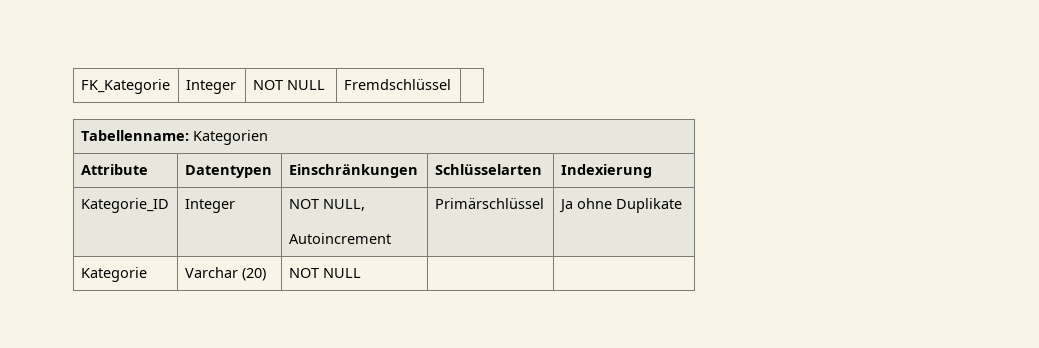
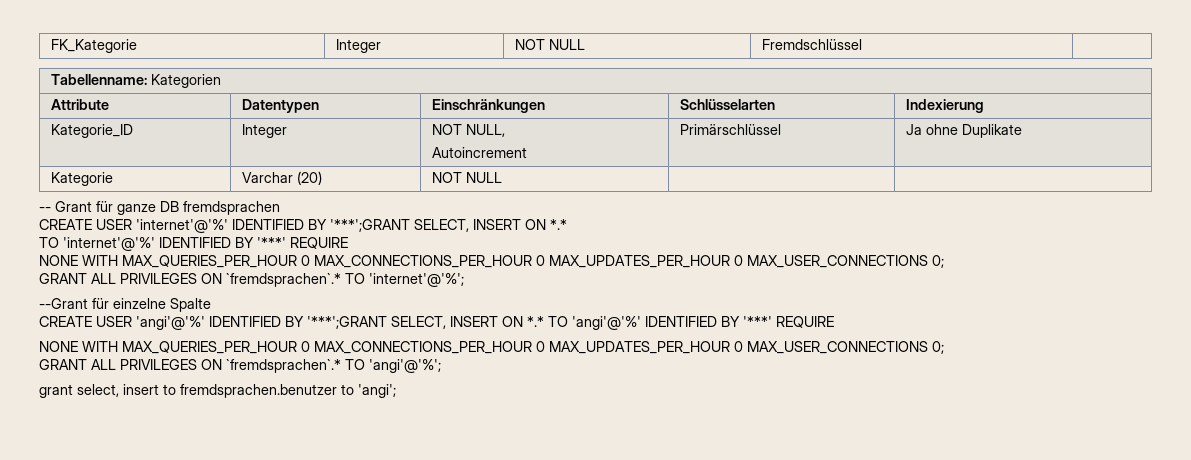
(361, 273) none -> [39,201,280,215] [39,219,567,233] [39,237,348,251] [39,255,944,268] [39,273,464,287] [39,298,211,312] [39,316,834,330] [39,341,944,354] [39,359,441,373] [39,384,396,398] // -- Grant für ganze DB fremdsprachen // CREATE USER 'internet'@'%' IDENTIFIED BY '***';GRANT SELECT, INSERT ON *.* // TO 'internet'@'%' IDENTIFIED BY '***' REQUIRE // NONE WITH MAX_QUERIES_PER_HOUR 0 MAX_CONNECTIONS_PER_HOUR 0 MAX_UPDATES_PER_HOUR 0 MAX_USER_CONNECTIONS 0; // GRANT ALL PRIVILEGES ON `fremdsprachen`.* TO 'internet'@'%'; // --Grant für einzelne Spalte // CREATE USER 'angi'@'%' IDENTIFIED BY '***';GRANT SELECT, INSERT ON *.* TO 'angi'@'%' IDENTIFIED BY '***' REQUIRE // NONE WITH MAX_QUERIES_PER_HOUR 0 MAX_CONNECTIONS_PER_HOUR 0 MAX_UPDATES_PER_HOUR 0 MAX_USER_CONNECTIONS 0; // GRANT ALL PRIVILEGES ON `fremdsprachen`.* TO 'angi'@'%'; // grant select, insert to fremdsprachen.benutzer to 'angi';

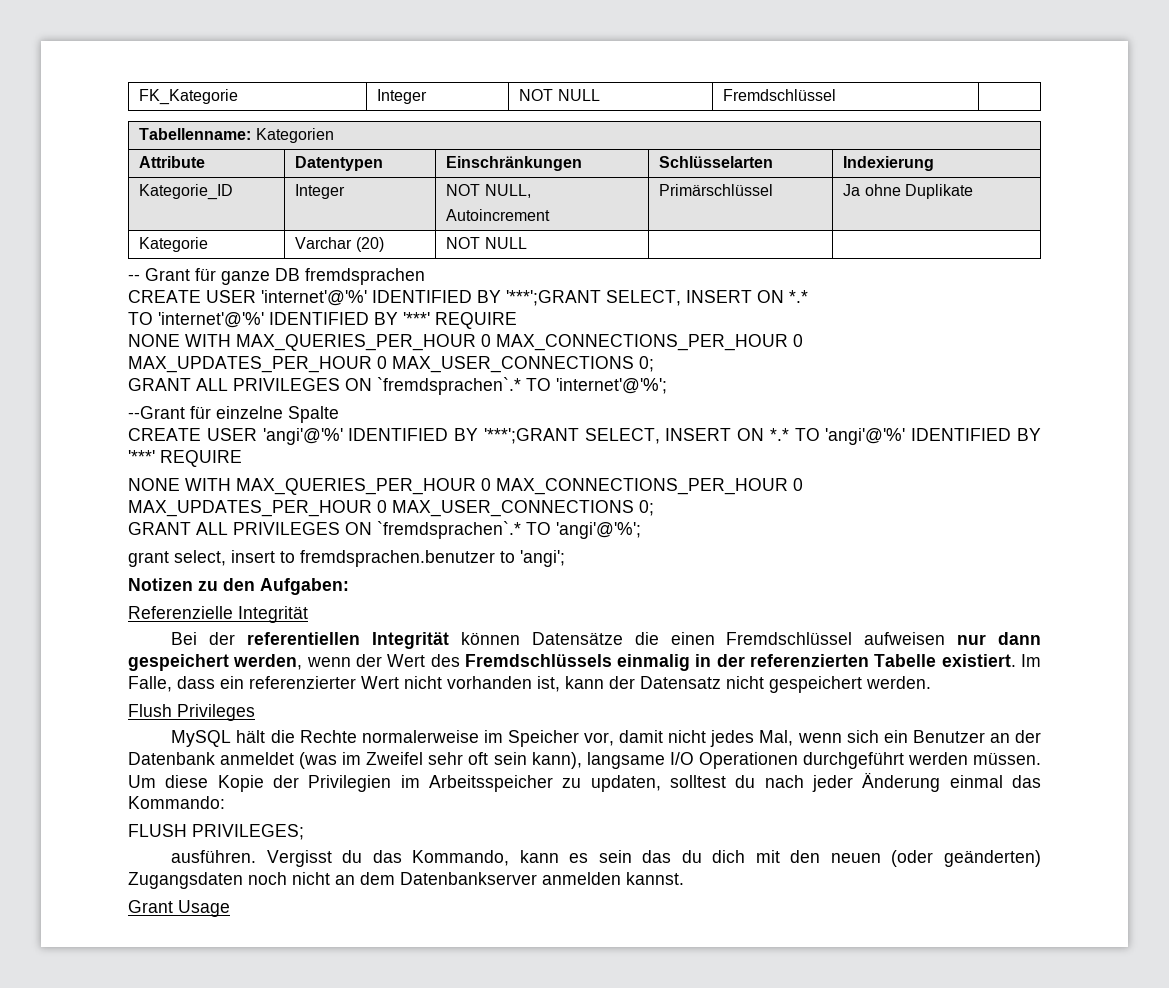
(396, 391) none -> [128,578,349,595] [128,606,308,623] [171,632,1041,649] [128,654,1041,671] [128,676,931,693] [128,704,255,721] [171,730,1041,747] [128,752,1041,769] [128,772,1042,792] [128,796,225,809] [128,824,304,840] [171,850,1041,867] [128,872,684,889] [128,900,230,917] // Notizen zu den Aufgaben: // Referenzielle Integrität // Bei der referentiellen Integrität können Datensätze die einen Fremdschlüssel aufweisen nur dann gespeichert werden, wenn der Wert des Fremdschlüssels einmalig in der referenzierten Tabelle existiert. Im Falle, dass ein referenzierter Wert nicht vorhanden ist, kann der Datensatz nicht gespeichert werden. // Flush Privileges // MySQL hält die Rechte normalerweise im Speicher vor, damit nicht jedes Mal, wenn sich ein Benutzer an der Datenbank anmeldet (was im Zweifel sehr oft sein kann), langsame I/O Operationen durchgeführt werden müssen. Um diese Kopie der Privilegien im Arbeitsspeicher zu updaten, solltest du nach jeder Änderung einmal das Kommando: // FLUSH PRIVILEGES; // ausführen. Vergisst du das Kommando, kann es sein das du dich mit den neuen (oder geänderten) Zugangsdaten noch nicht an dem Datenbankserver anmelden kannst. // Grant Usage

